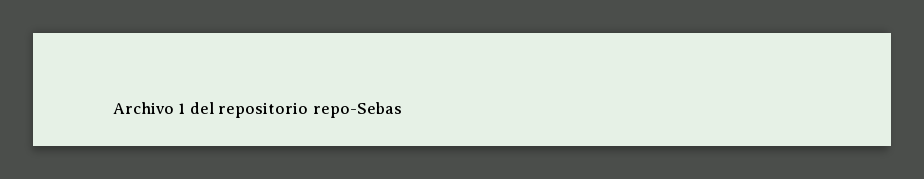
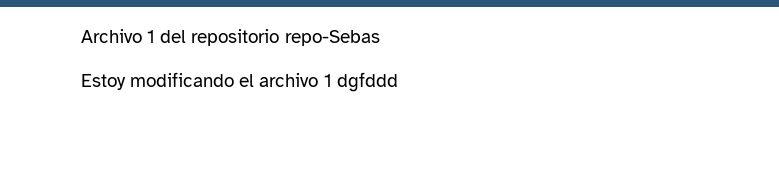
(402, 110) none -> [81,72,398,92] // Estoy modificando el archivo 1 dgfddd

